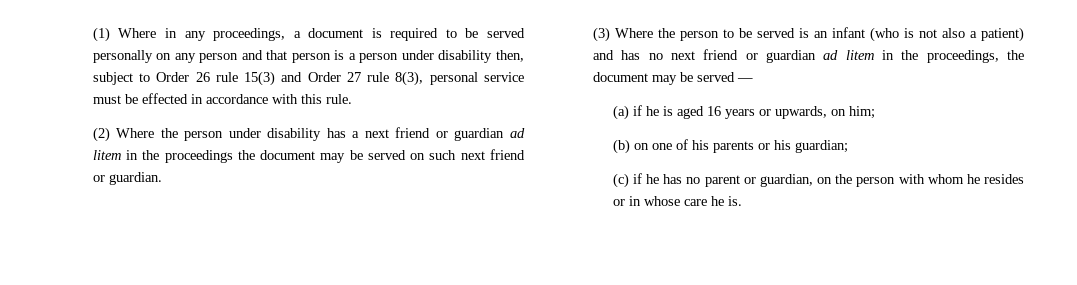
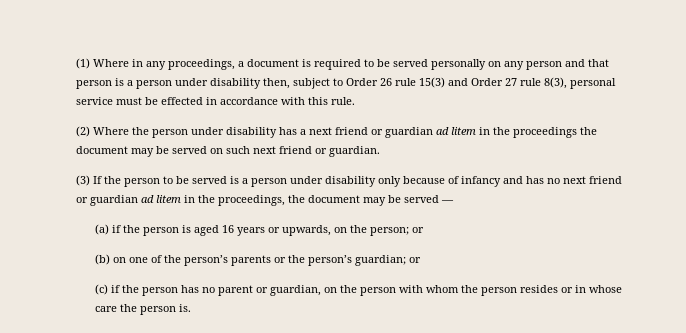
[614,28,653,38] Where -> [92,176,102,184] If
[813,27,1024,42] an infant (who is not also a patient) -> [241,176,501,187] a person under disability only because of infancy
[645,106,659,116] he -> [122,225,179,236] the person
[848,106,875,119] him; -> [349,225,424,236] the person; or
[691,140,791,153] his parents or his -> [163,255,352,266] the person’s parents or the person’s
(848, 146) none -> [408,257,421,263] or
[646,174,660,184] he -> [121,285,178,296] the person
[966,174,980,184] he -> [460,285,517,296] the person
[710,196,724,206] he -> [119,304,176,315] the person

